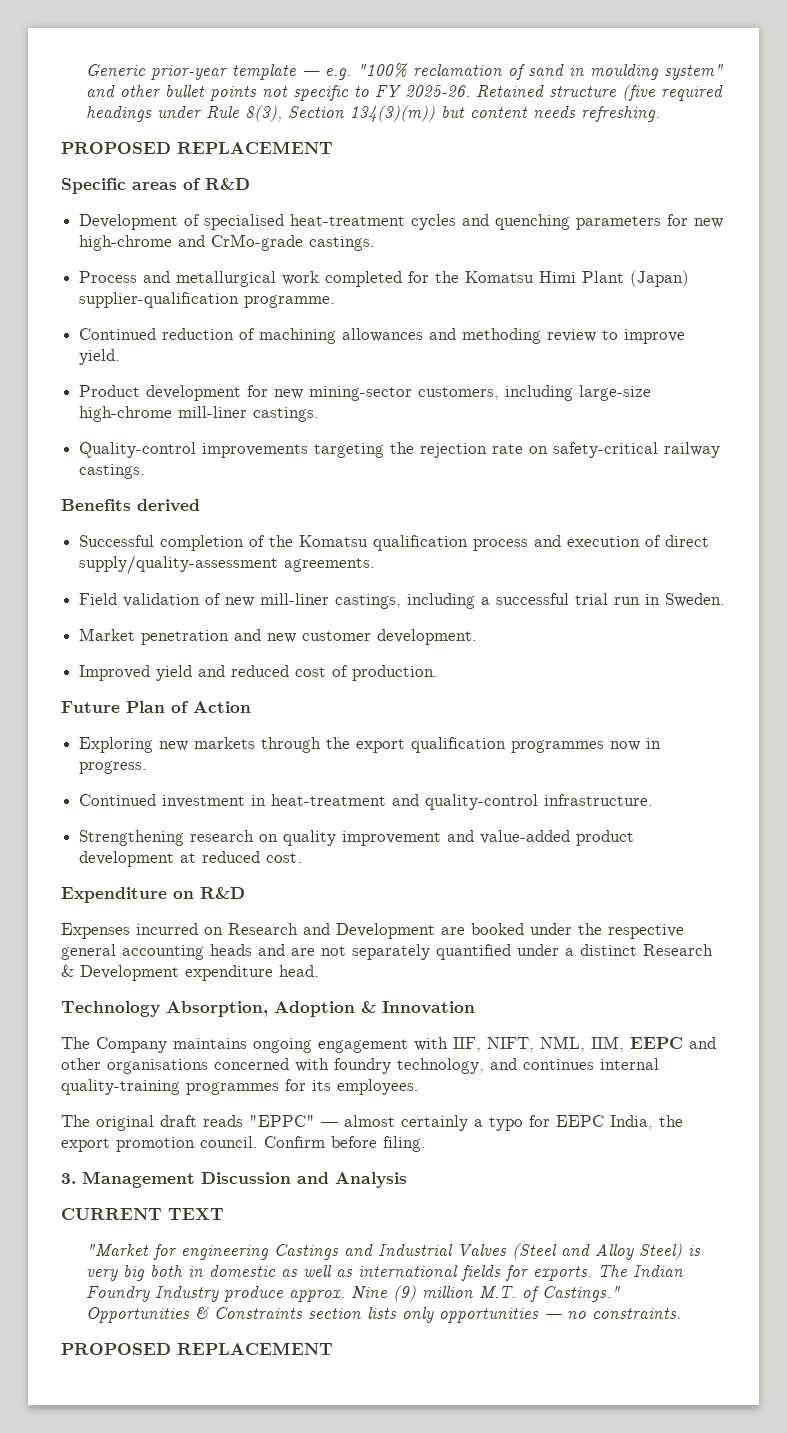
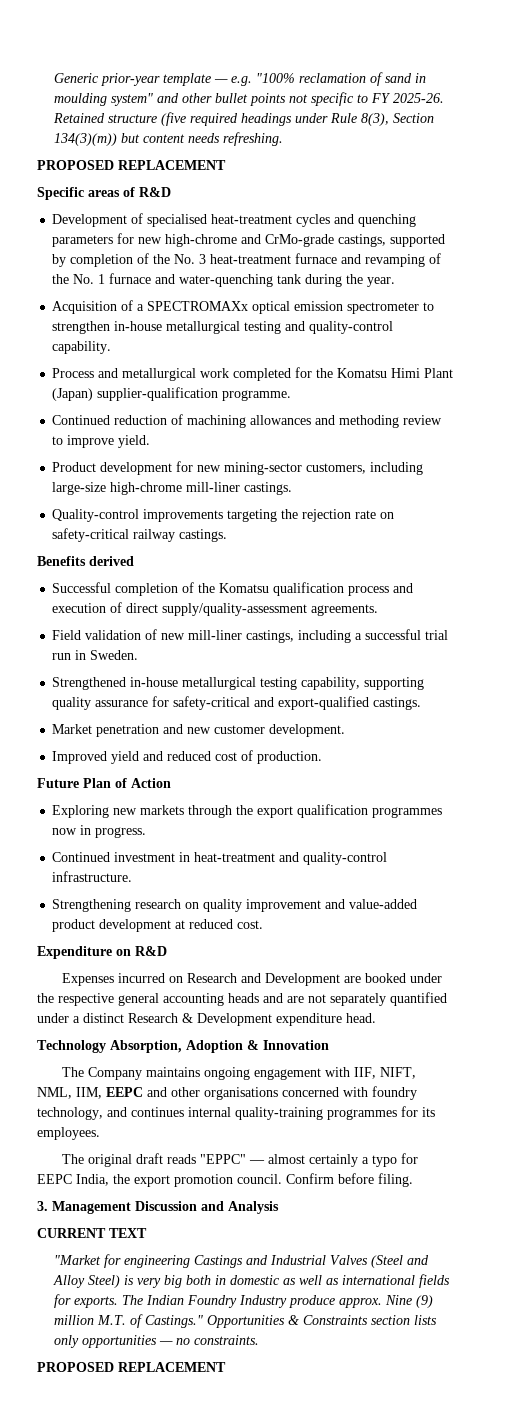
[309,236,376,251] castings. -> [338,234,446,247] [52,253,442,267] [52,273,396,287] [52,300,435,314] [52,321,394,334] [52,341,112,354] castings, supported by completion of the No. 3 heat-treatment furnace and revamping of the No. 1 furnace and water-quenching tank during the year. // Acquisition of a SPECTROMAXx optical emission spectrometer to strengthen in-house metallurgical testing and quality-control capability.
(726, 600) none -> [52,677,425,690] [52,696,422,710] // Strengthened in-house metallurgical testing capability, supporting quality assurance for safety-critical and export-qualified castings.

